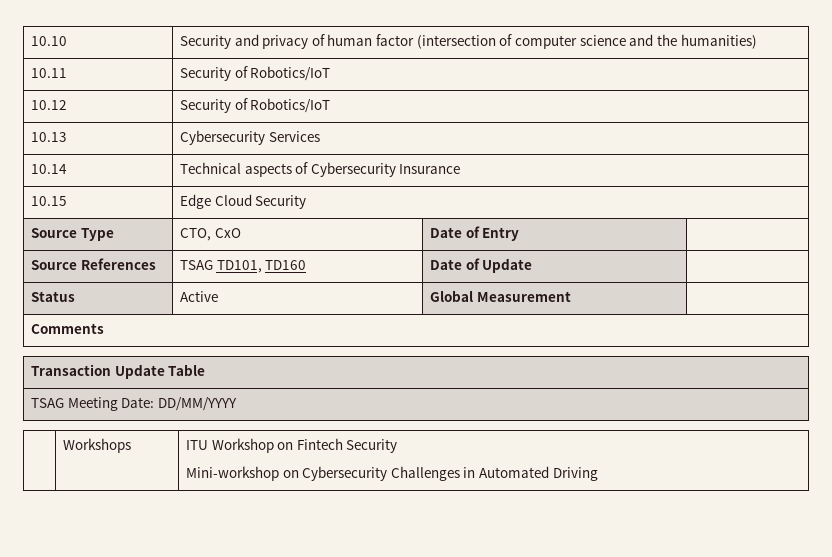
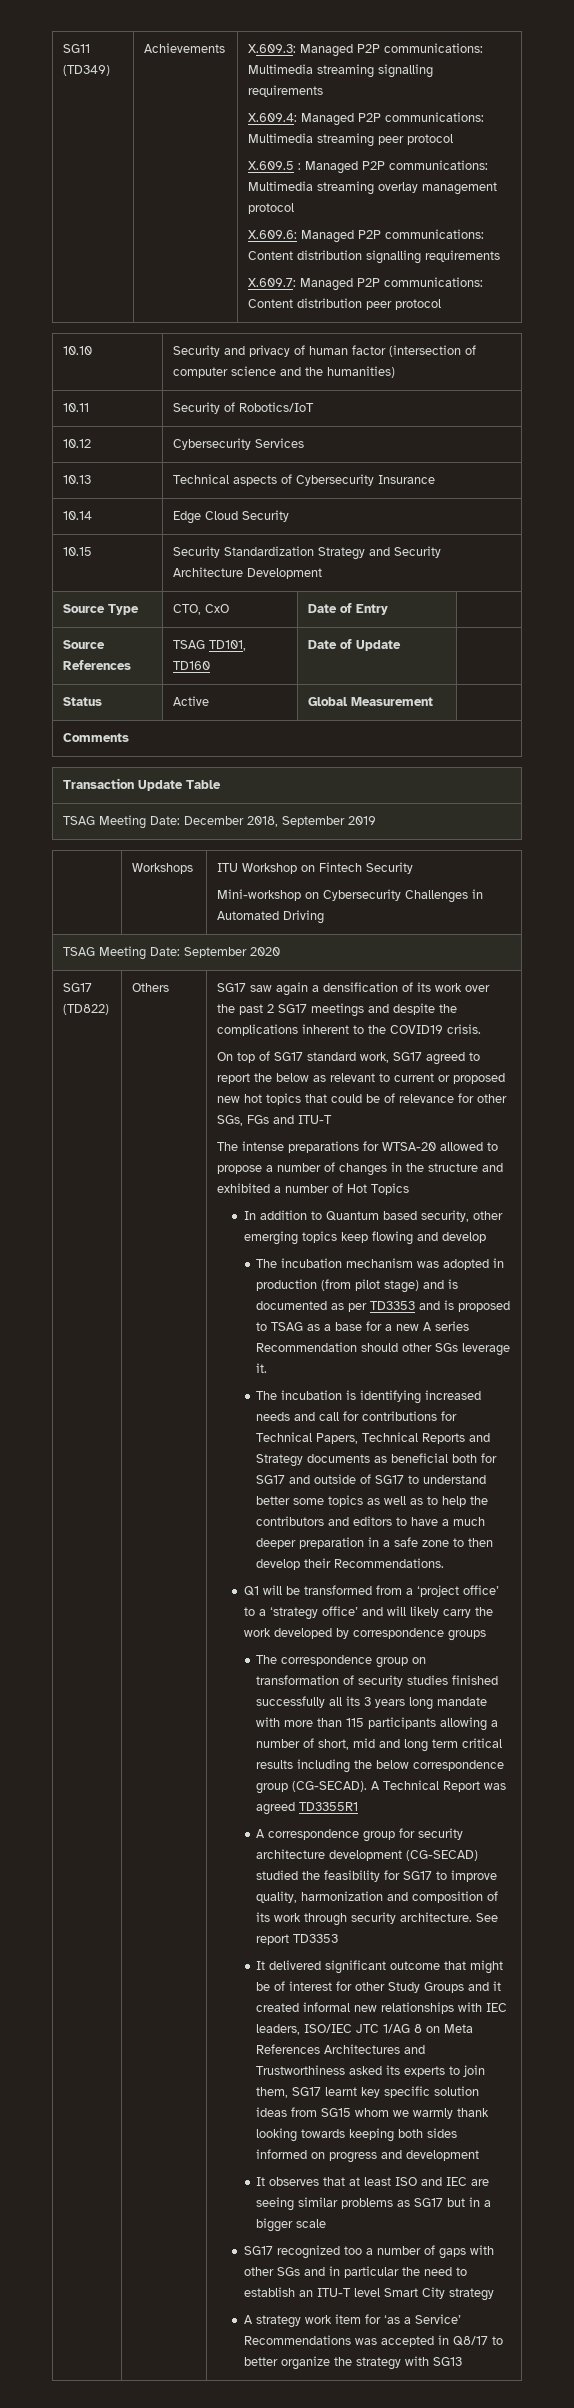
(30, 41) none -> [63,44,91,53] [63,65,111,76] [144,43,226,53] [248,43,484,57] [248,64,434,78] [248,85,324,97] [248,112,485,126] [248,133,454,147] [248,160,489,174] [248,181,498,195] [248,203,295,214] [248,229,485,243] [248,250,501,264] [248,277,484,291] [248,298,442,310] SG11 (TD349) | Achievements | X.609.3: Managed P2P communications: Multimedia streaming signalling requirements // X.609.4: Managed P2P communications: Multimedia streaming peer protocol // X.609.5 : Managed P2P communications: Multimedia streaming overlay management protocol // X.609.6: Managed P2P communications: Content distribution signalling requirements // X.609.7: Managed P2P communications: Content distribution peer protocol //
[179,98,331,113] [30,132,67,142] | Security of Robotics/IoT // 10.13 -> (92, 443) none
[30,164,67,174] 10.14 -> [63,475,92,484] 10.13
[30,196,67,206] 10.15 -> [63,511,93,520] 10.14
(307, 202) none -> [63,547,93,556] [173,546,442,560] [173,567,323,579] // 10.15 | Security Standardization Strategy and Security Architecture Development
[157,397,237,411] DD/MM/YYYY -> [184,816,377,827] December 2018, September 2019
(598, 474) none -> [63,946,281,960] [63,983,93,992] [63,1004,110,1015] [132,983,170,992] [217,982,491,996] [217,1003,458,1017] [217,1024,482,1036] [217,1051,481,1065] [217,1073,506,1084] [217,1093,508,1105] [217,1115,333,1126] [217,1141,499,1153] [217,1162,504,1176] [217,1183,410,1195] [243,1210,503,1222] [243,1231,486,1245] [256,1258,505,1270] [256,1279,459,1293] [256,1300,511,1312] [256,1321,470,1331] [256,1342,511,1356] [256,1363,268,1373] [256,1390,482,1404] [256,1411,458,1421] [256,1432,491,1444] [256,1453,498,1467] [256,1474,487,1484] [256,1495,489,1507] [256,1516,486,1526] [256,1537,494,1549] [256,1558,445,1570] [243,1585,499,1597] [243,1606,493,1620] [243,1628,486,1641] [256,1655,427,1668] [256,1675,499,1687] [256,1696,488,1710] [256,1717,499,1731] [256,1738,503,1752] [256,1759,505,1773] [256,1780,507,1794] [256,1802,359,1815] [256,1828,464,1842] [256,1849,479,1861] [256,1870,498,1882] [256,1891,499,1903] [256,1912,499,1926] [256,1934,339,1945] [256,1960,504,1974] [256,1981,502,1993] [256,2002,508,2014] [256,2024,474,2035] [256,2044,426,2054] [256,2065,486,2077] [256,2086,480,2098] [256,2107,490,2119] [256,2128,458,2142] [256,2149,480,2163] [256,2177,490,2186] [256,2197,492,2211] [256,2218,327,2232] [243,2245,494,2259] [243,2266,467,2278] [243,2287,494,2301] [243,2314,461,2328] [243,2335,503,2347] [243,2356,462,2370] // TSAG Meeting Date: September 2020 // SG17 (TD822) | Others | SG17 saw again a densification of its work over the past 2 SG17 meetings and despite the complications inherent to the COVID19 crisis. // On top of SG17 standard work, SG17 agreed to report the below as relevant to current or proposed new hot topics that could be of relevance for other SGs, FGs and ITU-T // The intense preparations for WTSA-20 allowed to propose a number of changes in the structure and exhibited a number of Hot Topics // In addition to Quantum based security, other emerging topics keep flowing and develop // The incubation mechanism was adopted in production (from pilot stage) and is documented as per TD3353 and is proposed to TSAG as a base for a new A series Recommendation should other SGs leverage it. // The incubation is identifying increased needs and call for contributions for Technical Papers, Technical Reports and Strategy documents as beneficial both for SG17 and outside of SG17 to understand better some topics as well as to help the contributors and editors to have a much deeper preparation in a safe zone to then develop their Recommendations. // Q1 will be transformed from a ‘project office’ to a ‘strategy office’ and will likely carry the work developed by correspondence groups // The correspondence group on transformation of security studies finished successfully all its 3 years long mandate with more than 115 participants allowing a number of short, mid and long term critical results including the below correspondence group (CG-SECAD). A Technical Report was agreed TD3355R1 // A correspondence group for security architecture development (CG-SECAD) studied the feasibility for SG17 to improve quality, harmonization and composition of its work through security architecture. See report TD3353 // It delivered significant outcome that might be of interest for other Study Groups and it created informal new relationships with IEC leaders, ISO/IEC JTC 1/AG 8 on Meta References Architectures and Trustworthiness asked its experts to join them, SG17 learnt key specific solution ideas from SG15 whom we warmly thank looking towards keeping both sides informed on progress and development // It observes that at least ISO and IEC are seeing similar problems as SG17 but in a bigger scale // SG17 recognized too a number of gaps with other SGs and in particular the need to establish an ITU-T level Smart City strategy // A strategy work item for ‘as a Service’ Recommendations was accepted in Q8/17 to better organize the strategy with SG13

